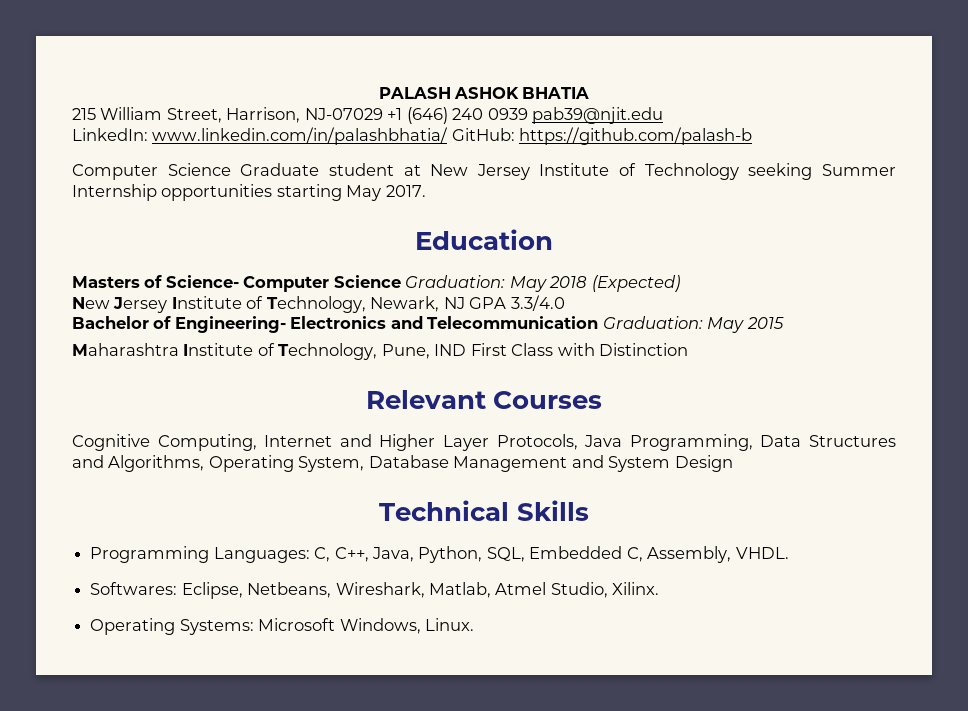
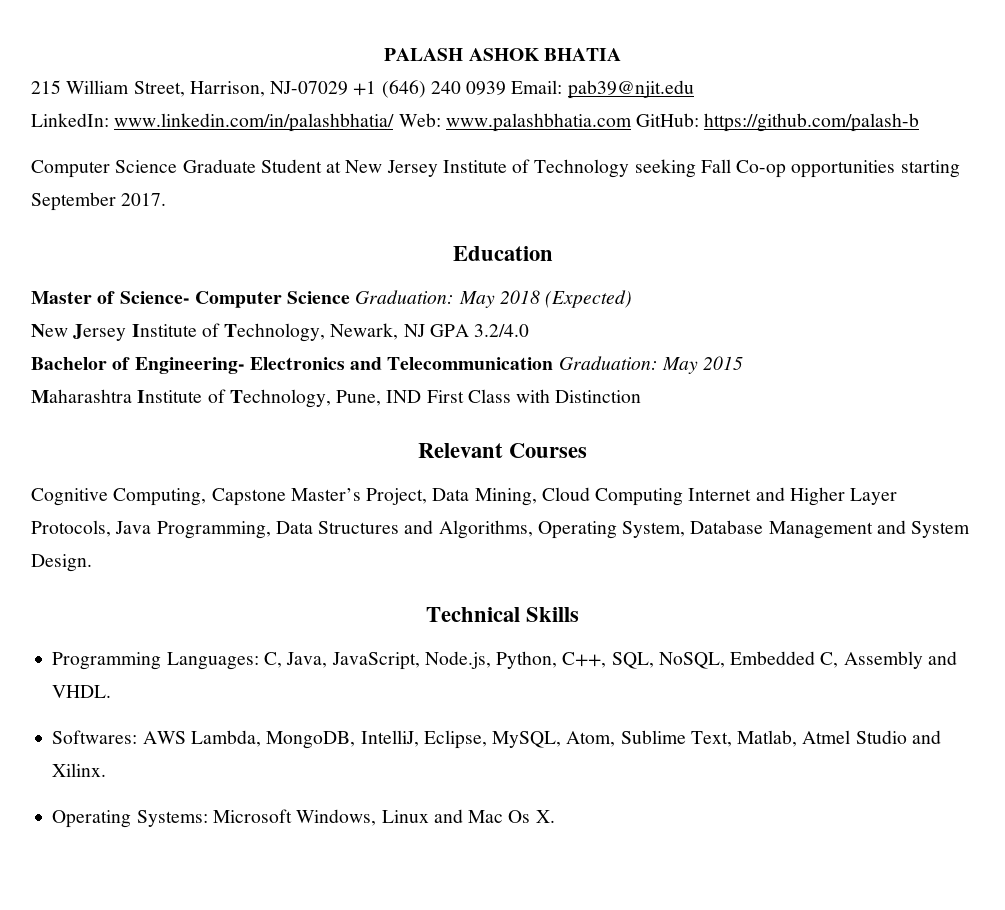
(528, 114) none -> [511,80,563,94] Email:
(449, 136) none -> [398,113,632,132] Web: www.palashbhatia.com
[328,163,394,176] student -> [260,159,322,173] Student
[821,164,896,176] [72,184,157,201] Summer Internship -> [700,159,787,178] Fall Co-op
[346,185,382,201] May -> [31,192,116,211] September
[72,276,140,288] Masters -> [31,291,92,304] Master
[510,295,565,311] 3.3/4.0 -> [474,324,530,337] 3.2/4.0
(257, 442) none -> [211,487,684,506] Capstone Master’s Project, Data Mining, Cloud Computing
[674,455,733,472] Design -> [31,554,92,572] Design.
[334,546,789,563] [90,582,608,599] C++, Java, Python, SQL, Embedded C, Assembly, VHDL. // Softwares: Eclipse, Netbeans, Wireshark, Matlab, Atmel Studio, -> [286,651,957,670] [52,685,112,698] [52,730,941,749] Java, JavaScript, Node.js, Python, C++, SQL, NoSQL, Embedded C, Assembly and VHDL. // Softwares: AWS Lambda, MongoDB, IntelliJ, Eclipse, MySQL, Atom, Sublime Text, Matlab, Atmel Studio and
[424,618,474,631] Linux. -> [381,809,555,823] Linux and Mac Os X.

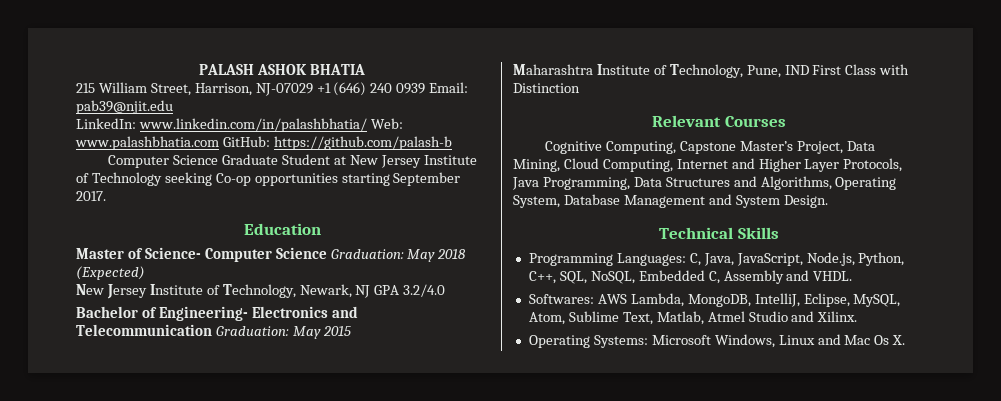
[700,159,731,173] Fall -> (212, 179) none
[595,488,684,506] Computing -> [602,159,673,172] Computing,

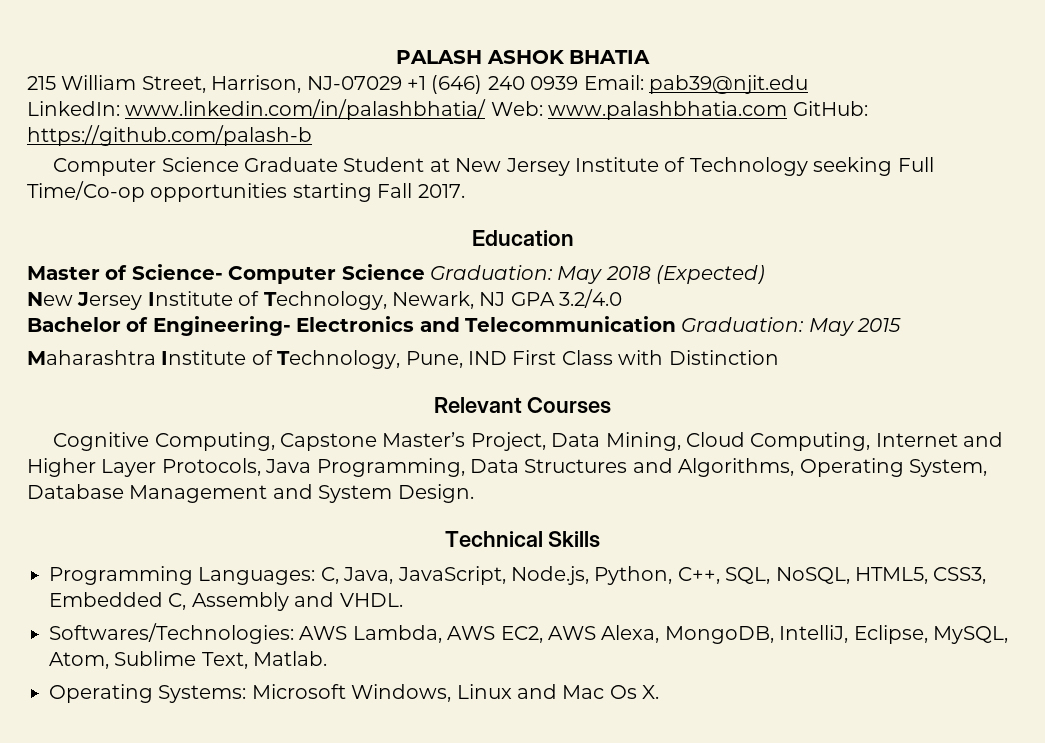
[215,173,251,186] Co-op -> [897,157,934,172] [27,181,145,202] Full Time/Co-op
[393,172,461,186] September -> [377,183,413,198] Fall
(635, 277) none -> [854,567,987,584] HTML5, CSS3,
[528,294,594,304] Softwares: -> [49,623,294,644] Softwares/Technologies:
(684, 300) none -> [447,625,660,643] AWS EC2, AWS Alexa,
[656,311,858,325] Matlab, Atmel Studio and Xilinx. -> [253,651,328,666] Matlab.

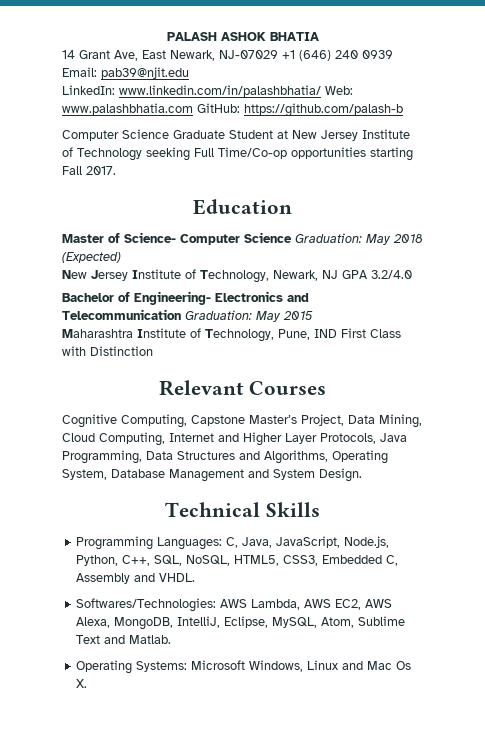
[27,75,302,93] 215 William Street, Harrison, -> [62,50,215,61] 14 Grant Ave, East Newark,
[201,652,248,669] Text, -> [76,635,126,644] Text and

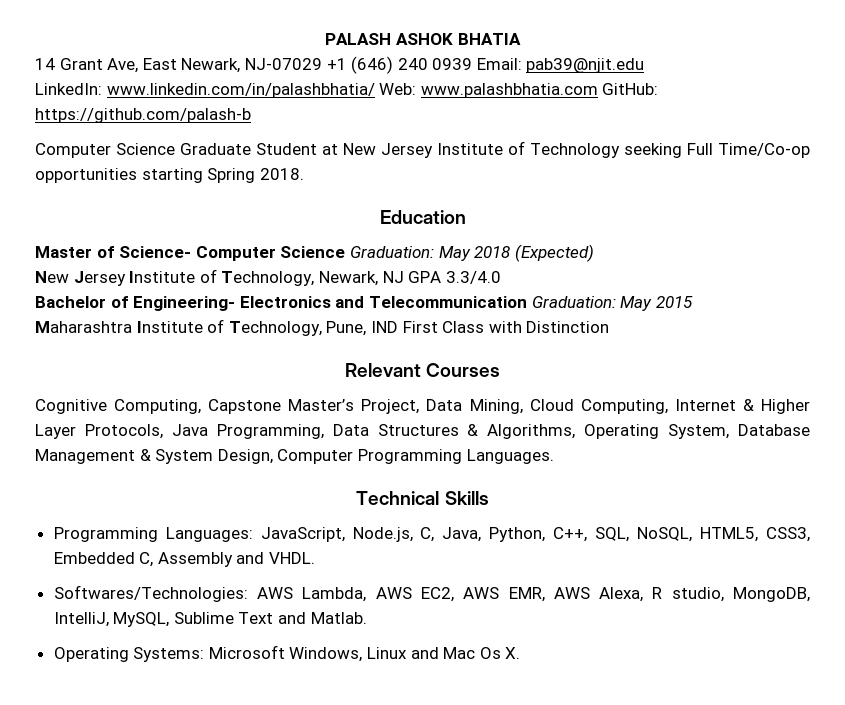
[62,166,116,175] Fall 2017. -> [207,168,304,183] Spring 2018.
[371,270,412,279] 3.2/4.0 -> [445,271,501,284] 3.3/4.0
[218,433,239,442] and -> [742,399,754,411] &
[239,451,260,460] and -> [467,424,479,436] &
[248,468,362,482] and System Design. -> [139,449,554,464] & System Design, Computer Programming Languages.
[226,536,390,548] C, Java, JavaScript, Node.js, -> [260,527,482,542] JavaScript, Node.js, C, Java,
[76,616,355,630] Alexa, MongoDB, IntelliJ, Eclipse, MySQL, Atom, -> [508,587,810,602] [53,612,170,627] EMR, AWS Alexa, R studio, MongoDB, IntelliJ, MySQL,

